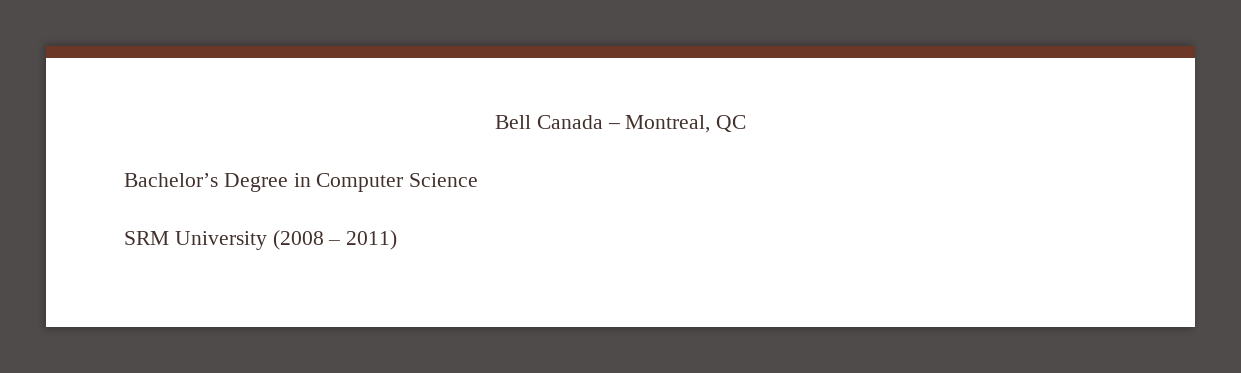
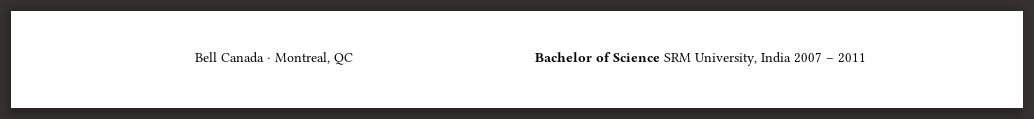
[607,123,620,129] – -> [266,57,271,62] ·
[124,173,479,192] [124,230,398,250] Bachelor’s Degree in Computer Science // SRM University (2008 – 2011) -> [535,52,866,66] Bachelor of Science SRM University, India 2007 – 2011

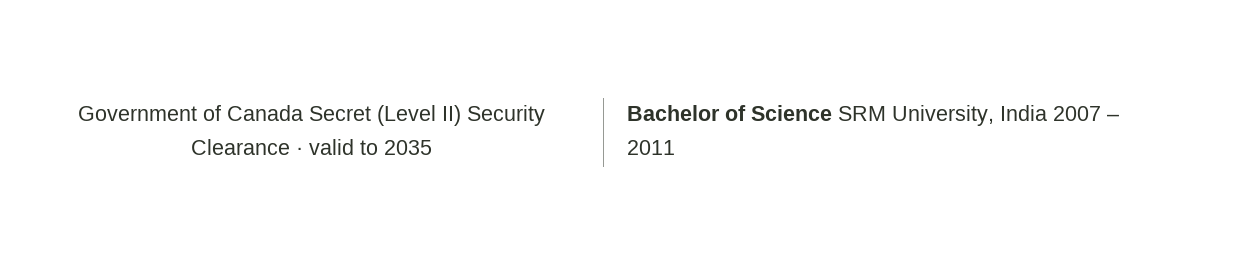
[194,52,353,65] Bell Canada · Montreal, QC -> [77,105,545,126] [190,139,432,155] Government of Canada Secret (Level II) Security Clearance · valid to 2035

